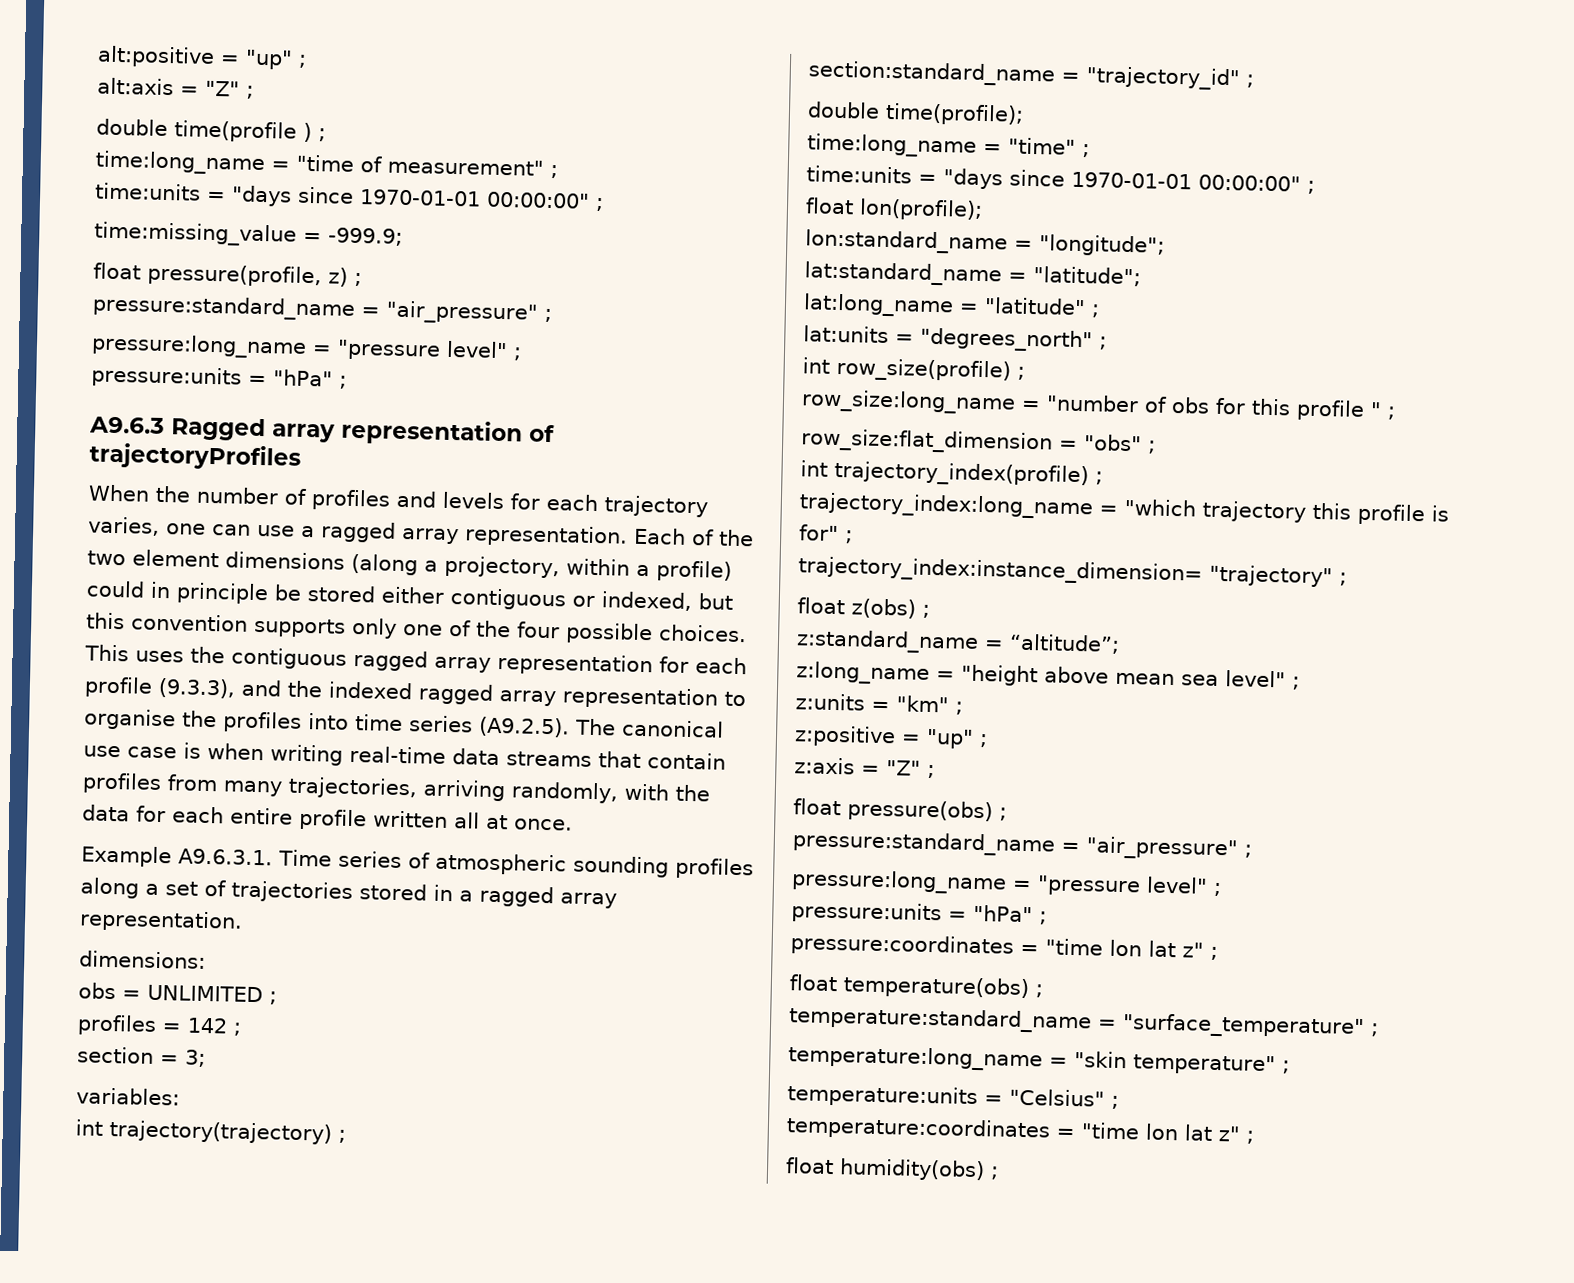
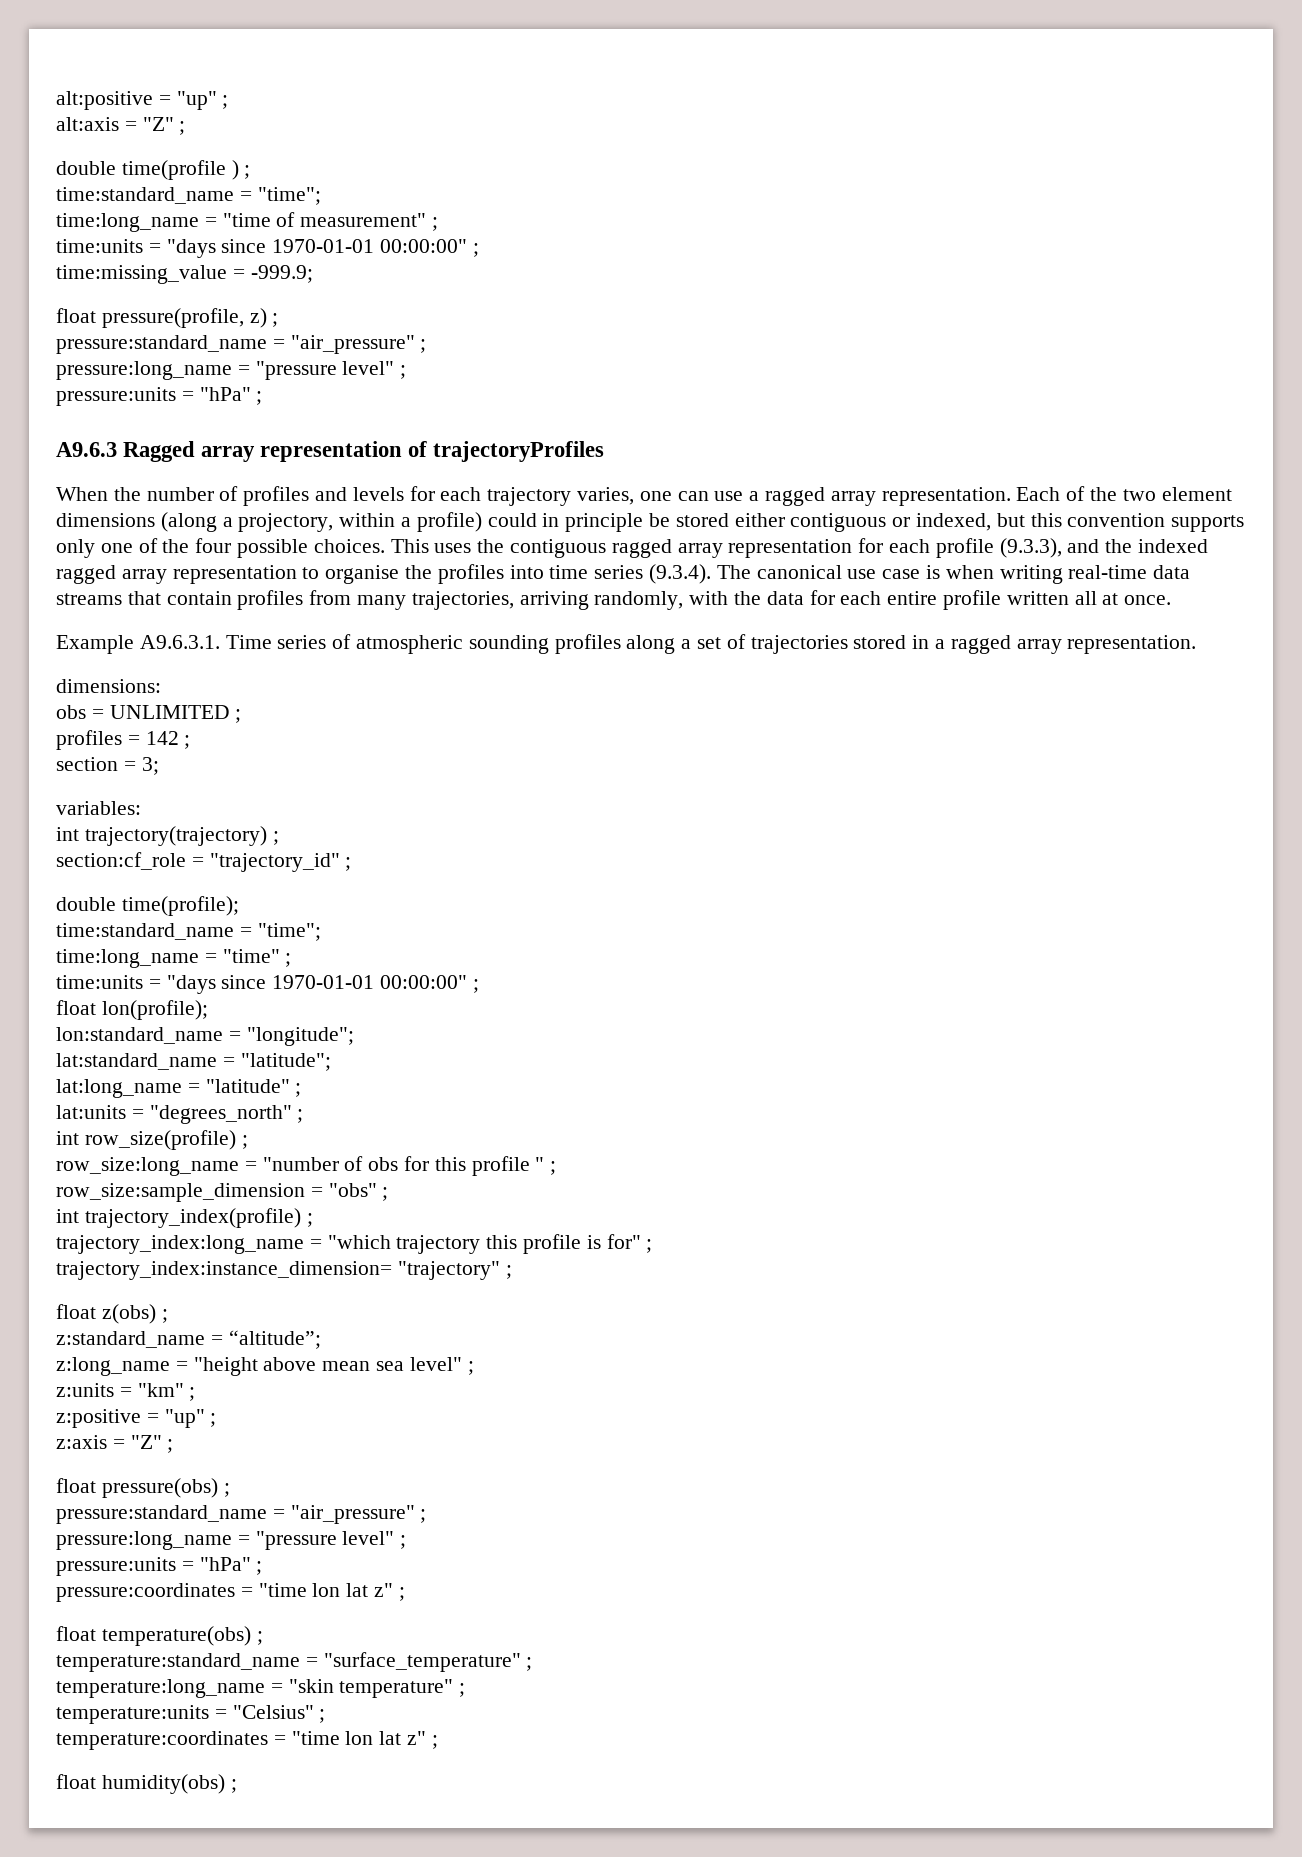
(326, 135) none -> [56,187,321,205] // time:standard_name = "time";
[478,716,570,738] (A9.2.5). -> [649,564,712,584] (9.3.4).
[808,60,1056,87] section:standard_name -> [56,852,186,870] section:cf_role
(1024, 114) none -> [56,923,321,941] // time:standard_name = "time";
[800,428,1053,455] row_size:flat_dimension -> [56,1183,305,1202] row_size:sample_dimension

